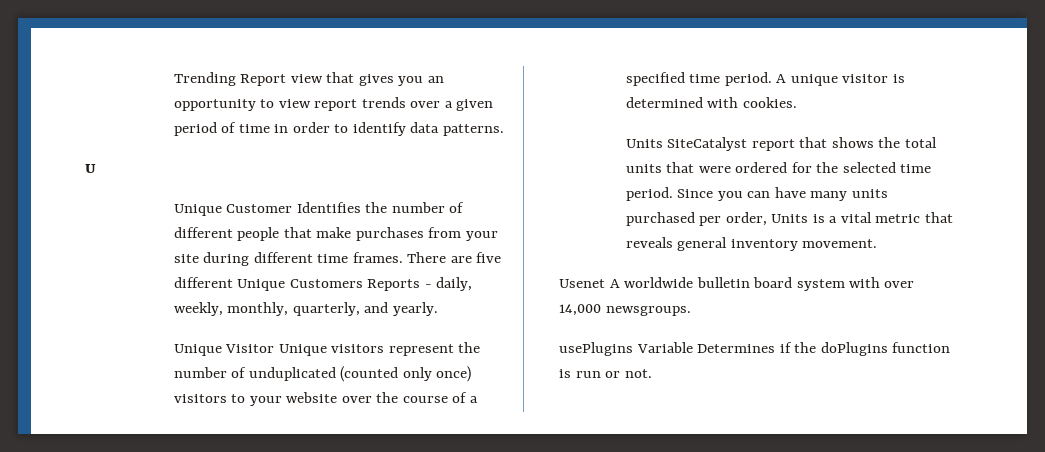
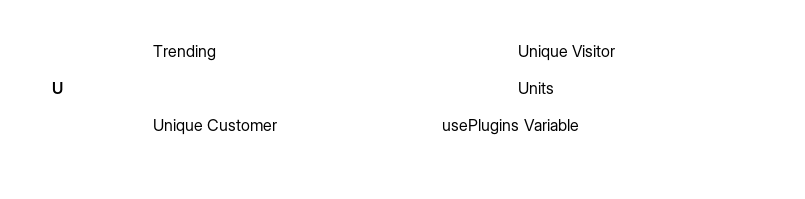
[240,72,444,86] [173,97,494,111] [173,122,504,136] [85,164,96,173] [173,202,465,216] [173,227,498,241] [173,252,502,266] [173,277,473,291] [173,302,438,316] [173,342,481,356] [173,366,472,382] [173,392,478,406] [625,72,905,86] [625,97,797,108] [625,137,937,151] [625,162,932,173] [625,187,888,201] [625,212,953,226] [625,237,878,251] [559,277,915,291] [559,304,691,316] [559,342,950,356] [559,369,652,378] Report view that gives you an opportunity to view report trends over a given period of time in order to identify data patterns. // U // Unique Customer Identifies the number of different people that make purchases from your site during different time frames. There are five different Unique Customers Reports - daily, weekly, monthly, quarterly, and yearly. // Unique Visitor Unique visitors represent the number of unduplicated (counted only once) visitors to your website over the course of a specified time period. A unique visitor is determined with cookies. // Units SiteCatalyst report that shows the total units that were ordered for the selected time period. Since you can have many units purchased per order, Units is a vital metric that reveals general inventory movement. // Usenet A worldwide bulletin board system with over 14,000 newsgroups. // usePlugins Variable Determines if the doPlugins function is run or not. -> [52,82,63,94] [152,119,278,135] [517,45,616,61] [517,82,554,94] [442,119,579,135] // U // Unique Customer // Unique Visitor // Units // usePlugins Variable

